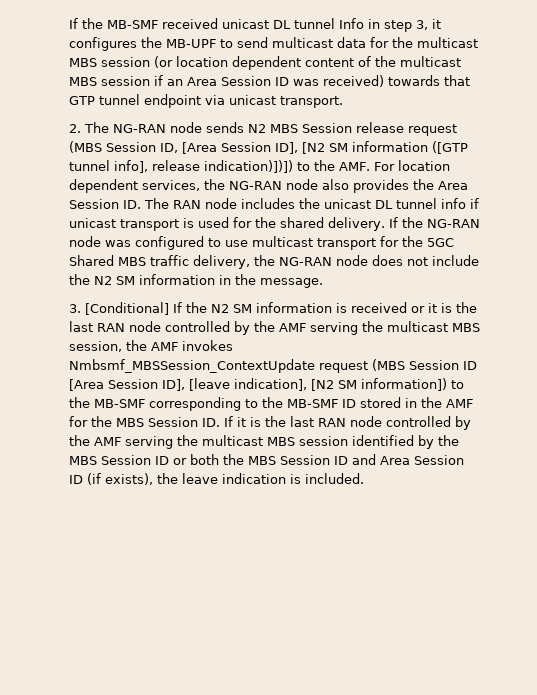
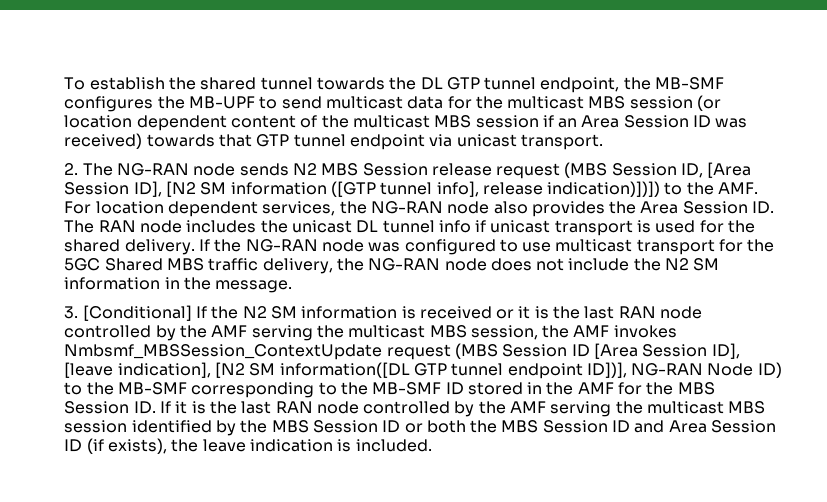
[69,18,442,32] If the MB-SMF received unicast DL tunnel Info in step 3, it -> [64,77,725,93] To establish the shared tunnel towards the DL GTP tunnel endpoint, the MB-SMF
[361,378,448,391] information]) -> [279,362,782,379] information([DL GTP tunnel endpoint ID])], NG-RAN Node ID)

